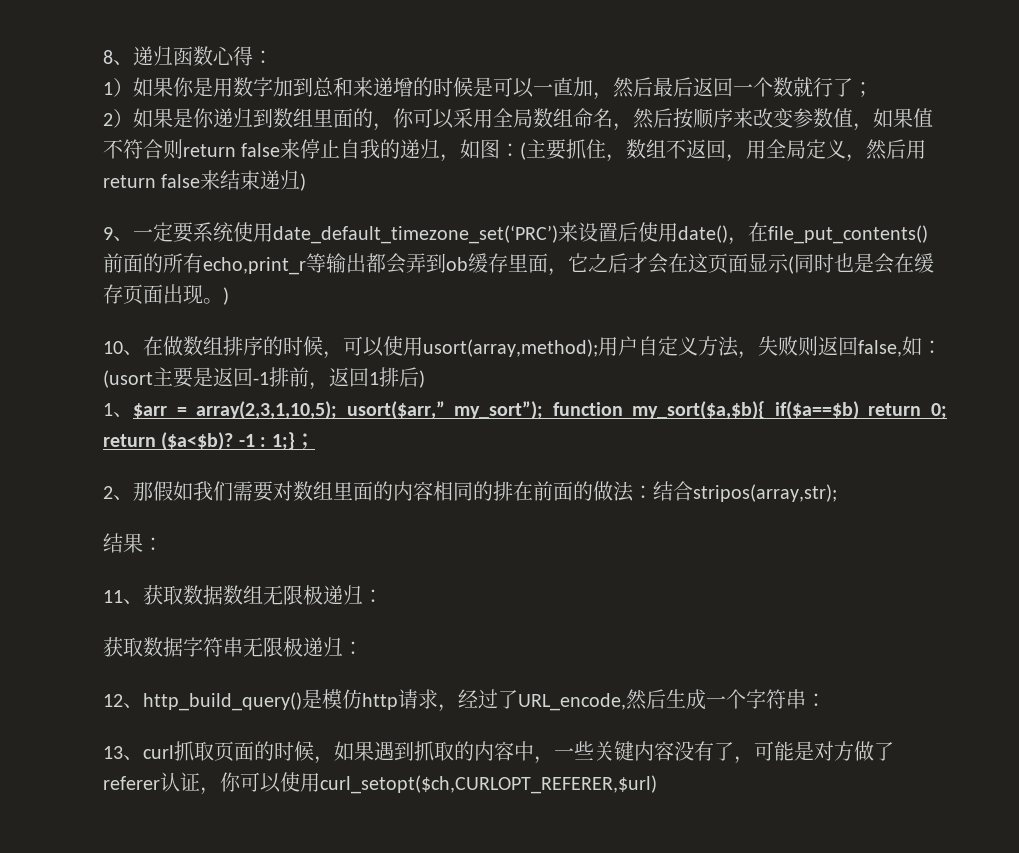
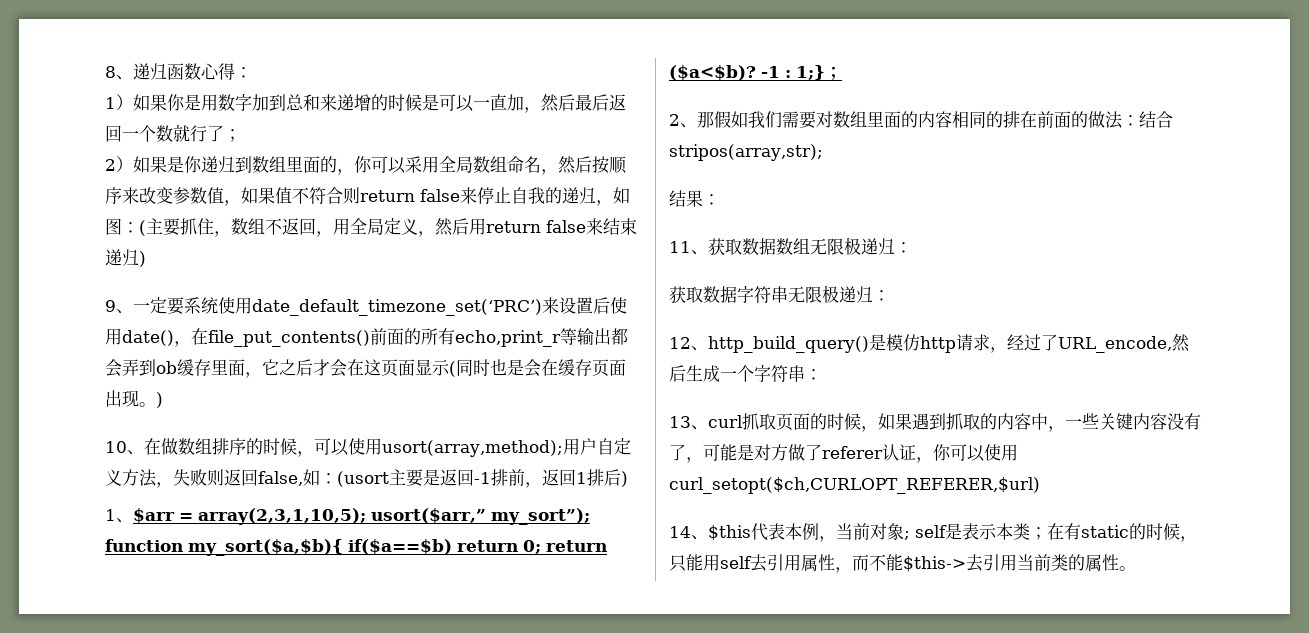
(657, 784) none -> [669,523,1197,542] [669,554,1136,573] // 14、$this代表本例，当前对象; self是表示本类；在有static的时候，只能用self去引用属性，而不能$this->去引用当前类的属性。

